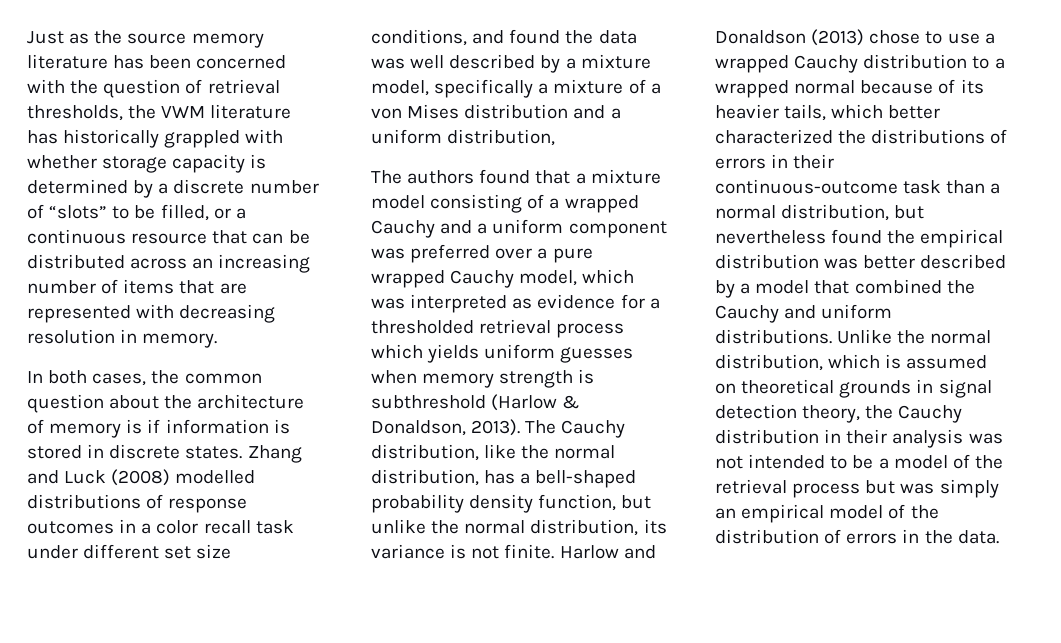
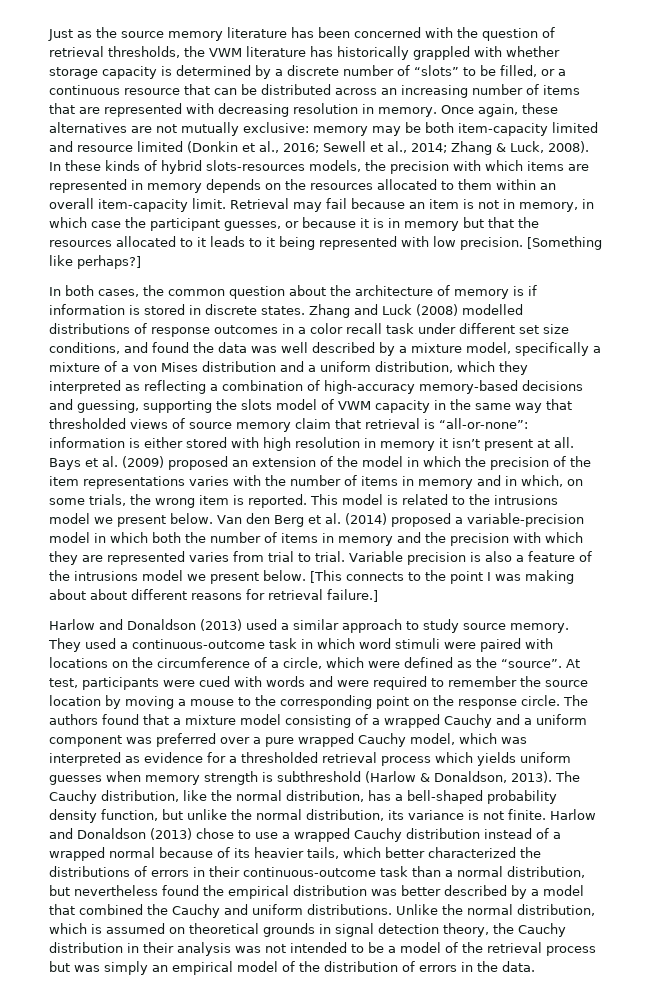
(218, 340) none -> [440,103,558,117] [49,122,598,136] [49,141,589,155] [49,160,589,174] [49,179,556,193] [49,198,594,212] [49,217,539,231] [49,236,602,250] [49,255,141,269] Once again, these alternatives are not mutually exclusive: memory may be both item-capacity limited and resource limited (Donkin et al., 2016; Sewell et al., 2014; Zhang & Luck, 2008). In these kinds of hybrid slots-resources models, the precision with which items are represented in memory depends on the resources allocated to them within an overall item-capacity limit. Retrieval may fail because an item is not in memory, in which case the participant guesses, or because it is in memory but that the resources allocated to it leads to it being represented with low precision. [Something like perhaps?]
(556, 137) // -> [457,361,528,375] [49,380,583,394] [49,399,572,413] [49,418,528,432] [49,437,574,451] [49,456,591,470] [49,475,583,489] [49,494,558,508] [49,513,584,527] [49,532,583,546] [49,551,592,565] [49,570,574,584] [49,589,378,602] [49,619,569,633] [48,638,553,652] [49,657,580,669] [49,676,588,690] [49,695,560,709] which they interpreted as reflecting a combination of high-accuracy memory-based decisions and guessing, supporting the slots model of VWM capacity in the same way that thresholded views of source memory claim that retrieval is “all-or-none”: information is either stored with high resolution in memory it isn’t present at all. Bays et al. (2009) proposed an extension of the model in which the precision of the item representations varies with the number of items in memory and in which, on some trials, the wrong item is reported. This model is related to the intrusions model we present below. Van den Berg et al. (2014) proposed a variable-precision model in which both the number of items in memory and the precision with which they are represented varies from trial to trial. Variable precision is also a feature of the intrusions model we present below. [This connects to the point I was making about about different reasons for retrieval failure.] // Harlow and Donaldson (2013) used a similar approach to study source memory. They used a continuous-outcome task in which word stimuli were paired with locations on the circumference of a circle, which were defined as the “source”. At test, participants were cued with words and were required to remember the source location by moving a mouse to the corresponding point on the response circle.
[972,56,990,69] to -> [484,828,549,839] instead of

